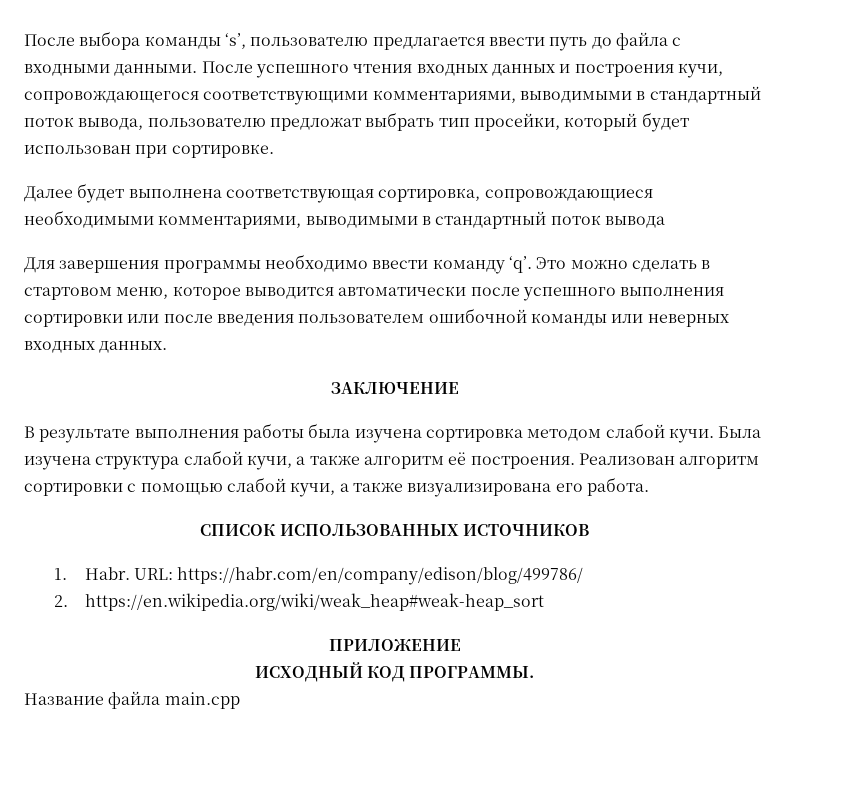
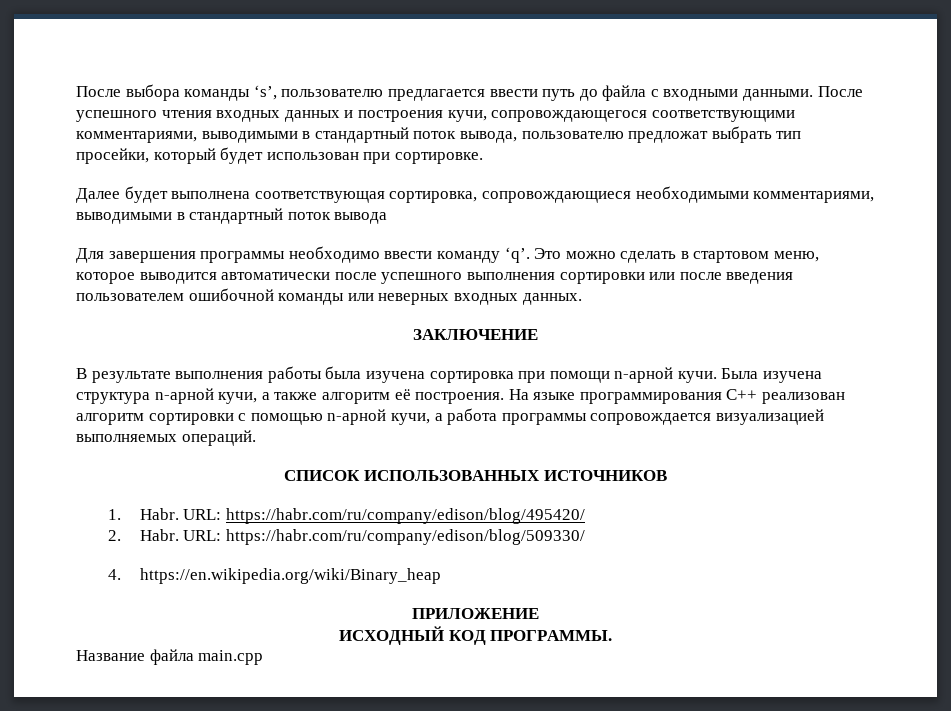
[527,423,665,441] методом слабой -> [518,367,674,383] при помощи n-арной
[183,450,243,465] слабой -> [154,388,214,404] n-арной
[578,453,675,465] Реализован -> [508,389,846,404] На языке программирования С++ реализован
[226,477,649,497] слабой кучи, а также визуализирована его работа. -> [327,408,824,425] [76,430,256,446] n-арной кучи, а работа программы сопровождается визуализацией выполняемых операций.
[177,567,584,585] https://habr.com/en/company/edison/blog/499786/ -> [225,508,585,524] https://habr.com/ru/company/edison/blog/495420/
[84,593,544,611] https://en.wikipedia.org/wiki/weak_heap#weak-heap_sort -> [139,529,585,545] [107,568,441,584] Habr. URL: https://habr.com/ru/company/edison/blog/509330/ // 4. https://en.wikipedia.org/wiki/Binary_heap

